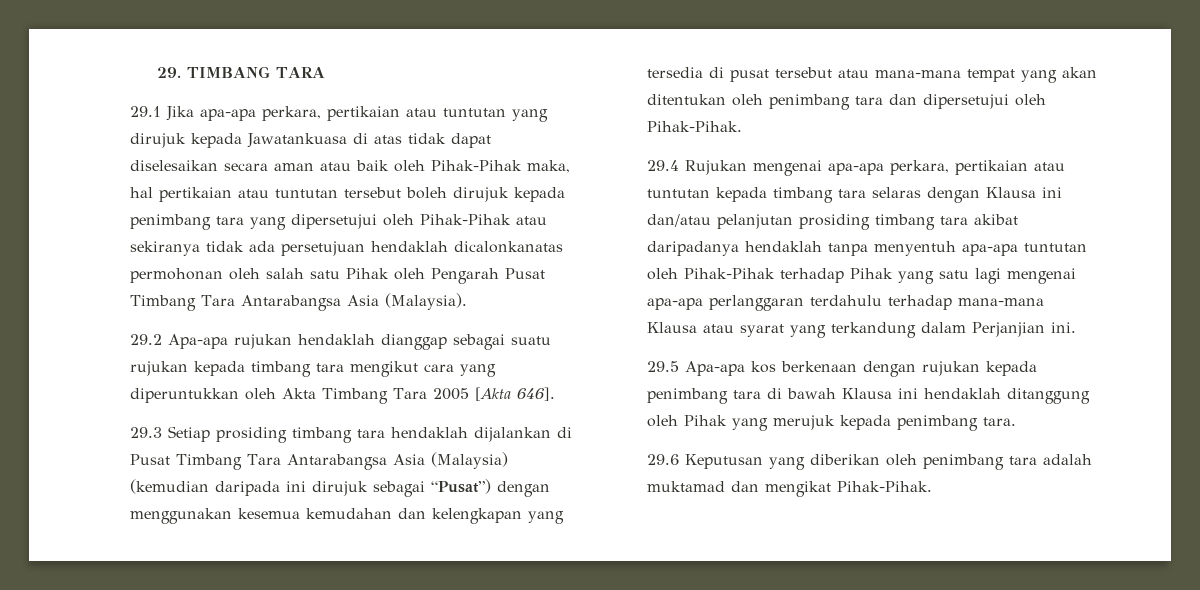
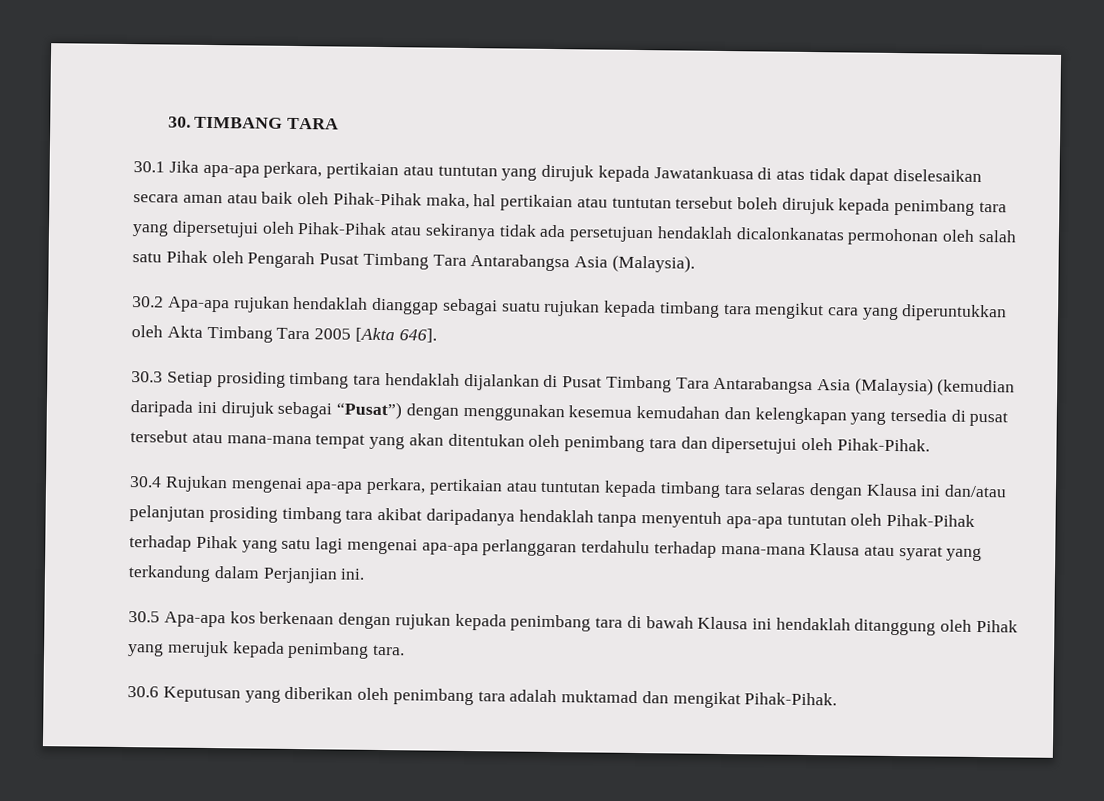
[157,67,182,78] 29. -> [167,116,191,128] 30.
[129,106,161,117] 29.1 -> [133,161,166,173] 30.1
[129,334,162,345] 29.2 -> [132,296,165,308] 30.2
[129,427,162,438] 29.3 -> [131,371,164,383] 30.3
[646,160,679,171] 29.4 -> [129,476,163,488] 30.4
[646,361,679,372] 29.5 -> [128,611,161,623] 30.5
[646,454,679,465] 29.6 -> [127,686,160,698] 30.6

